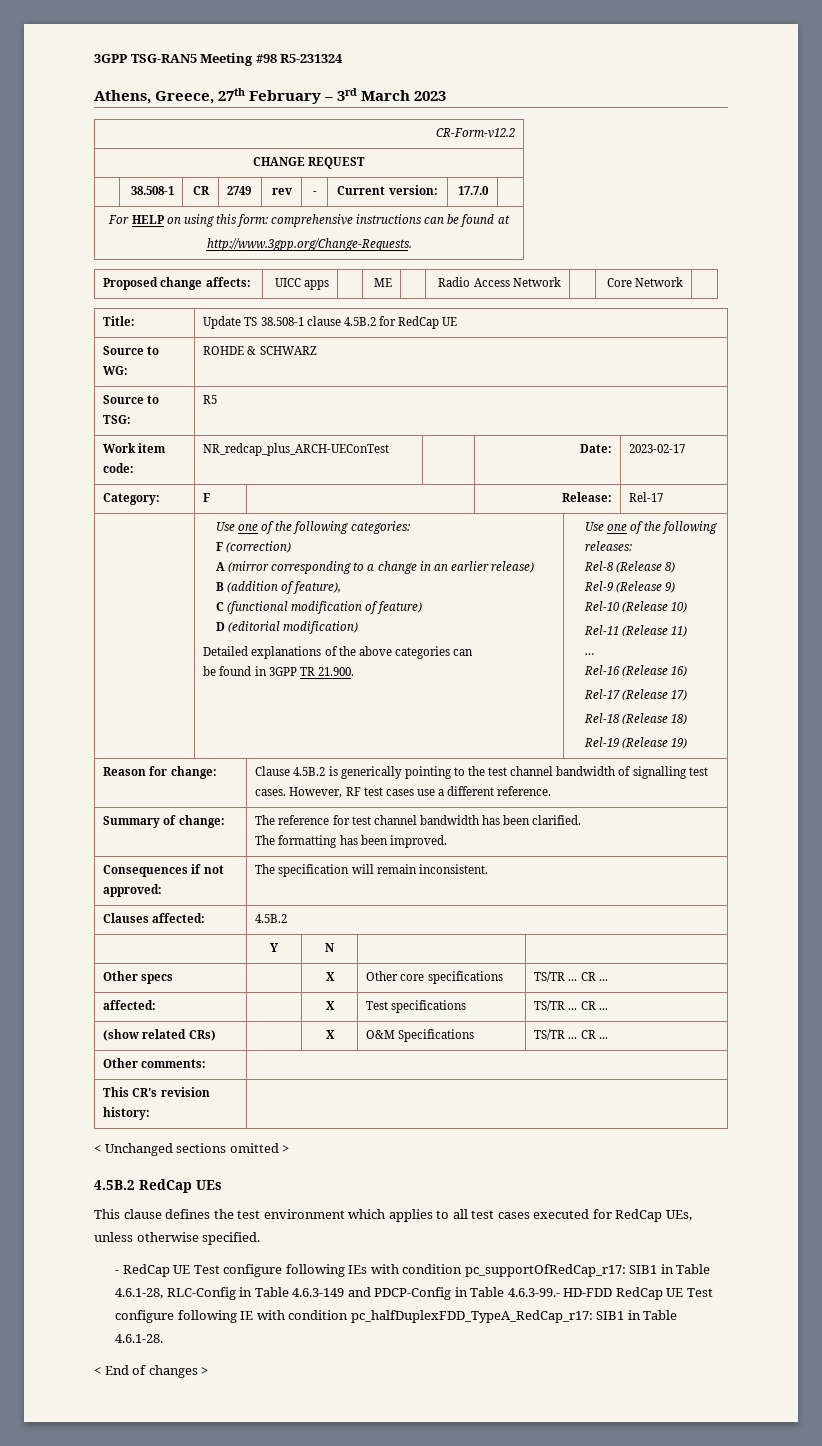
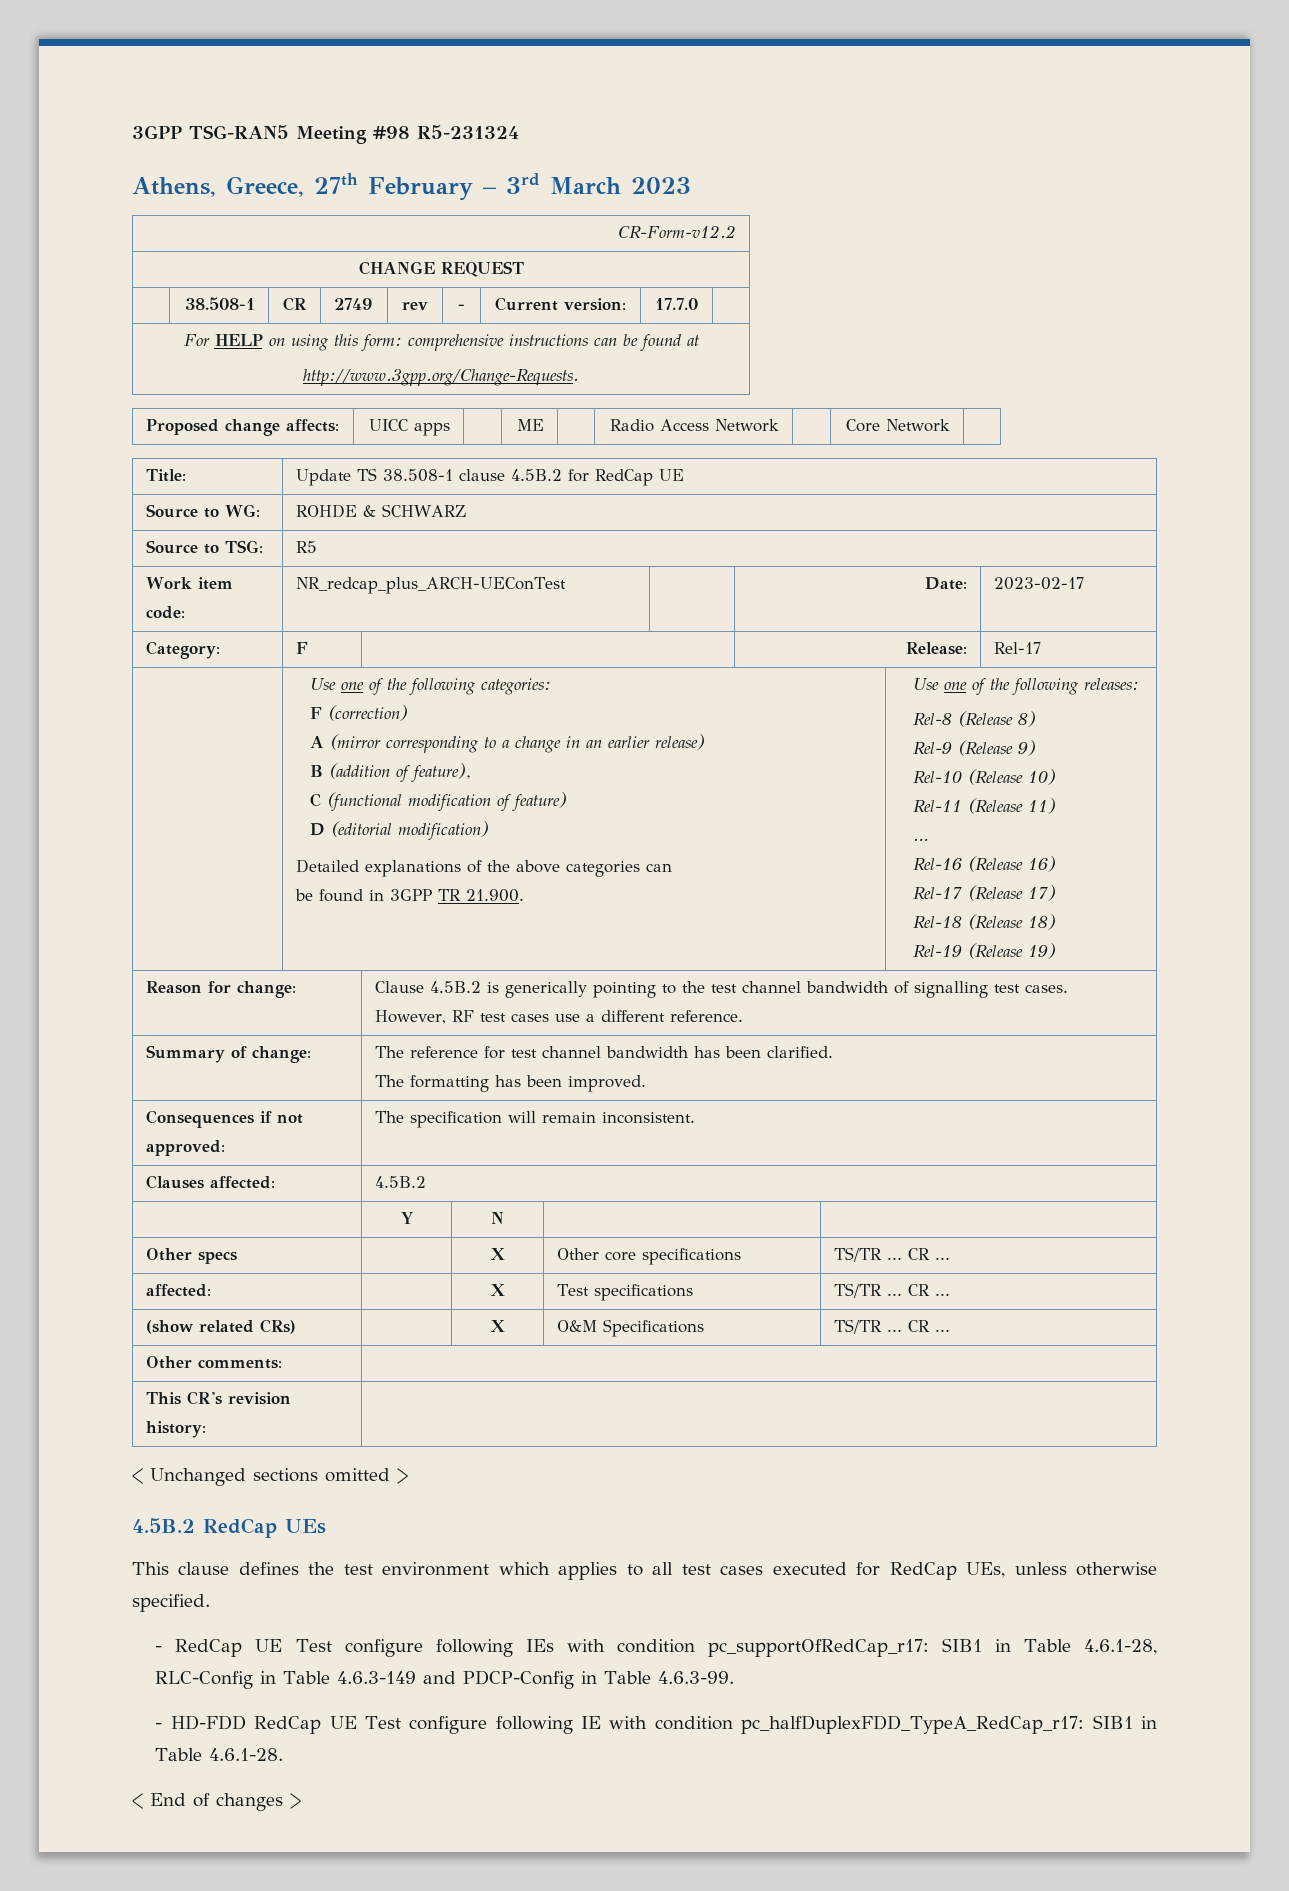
[507,1288,560,1297] 4.6.3-99.- -> [658,1671,735,1684] [155,1723,163,1729] 4.6.3-99. // -

